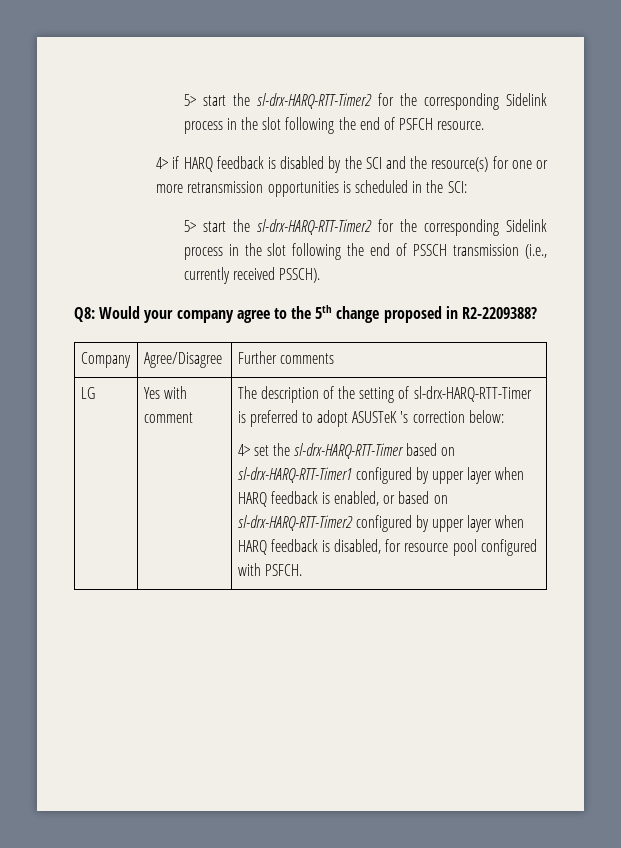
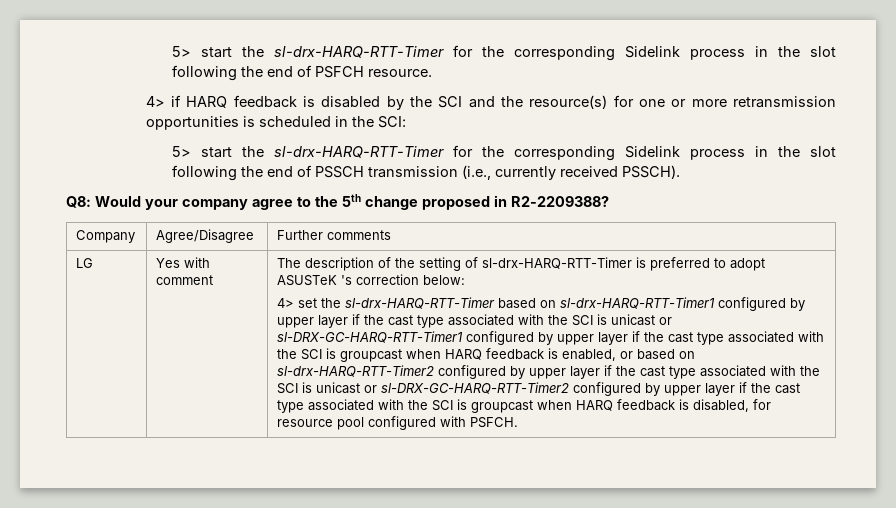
[183,93,372,109] 5> start the sl-drx-HARQ-RTT-Timer2 -> [172,46,445,58] 5> start the sl-drx-HARQ-RTT-Timer
[256,219,372,235] sl-drx-HARQ-RTT-Timer2 -> [274,146,445,158] sl-drx-HARQ-RTT-Timer
(493, 475) none -> [352,314,673,328] [277,331,825,345] [277,348,403,362] if the cast type associated with the SCI is unicast or sl-DRX-GC-HARQ-RTT-Timer1 configured by upper layer if the cast type associated with the SCI is groupcast
(493, 523) none -> [604,365,821,379] [277,382,801,396] [277,399,534,413] if the cast type associated with the SCI is unicast or sl-DRX-GC-HARQ-RTT-Timer2 configured by upper layer if the cast type associated with the SCI is groupcast

